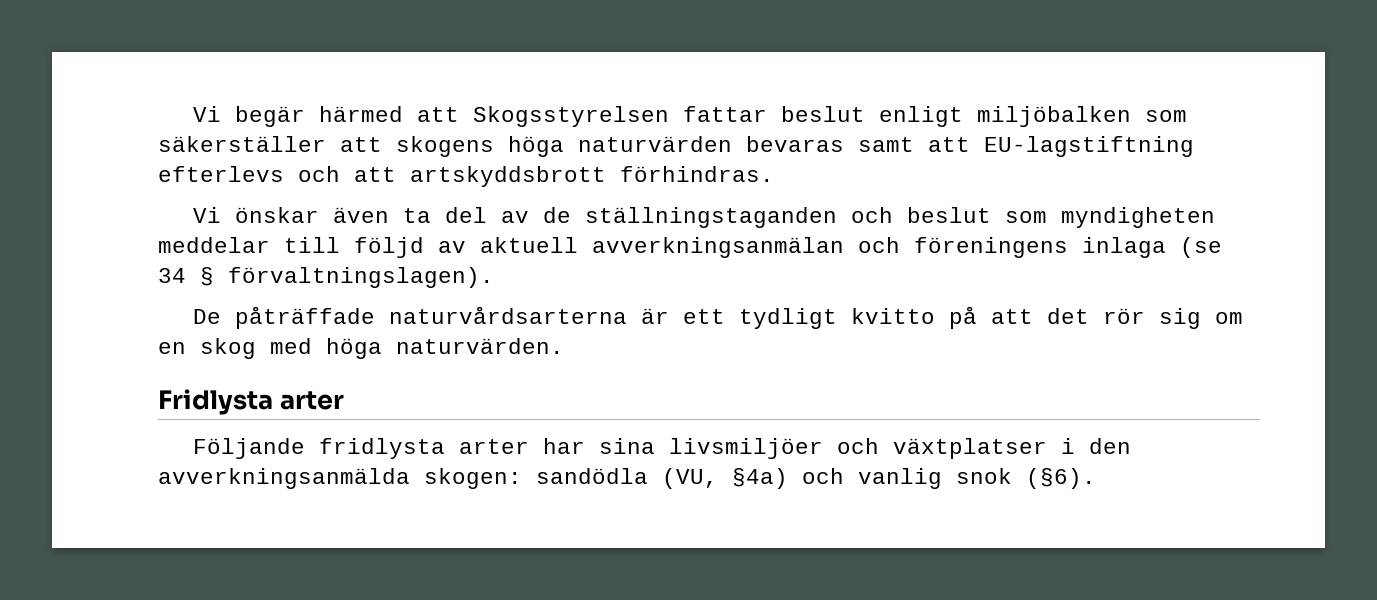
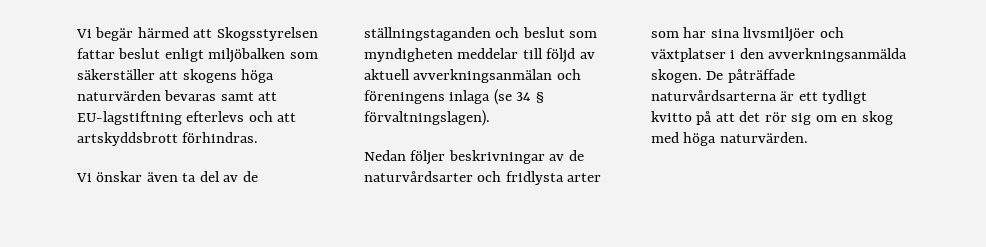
(494, 277) none -> [364,150,584,165] [364,171,602,185] [651,27,844,42] [651,48,908,62] [651,69,702,83] Nedan följer beskrivningar av de naturvårdsarter och fridlysta arter som har sina livsmiljöer och växtplatser i den avverkningsanmälda skogen.
[158,389,344,415] [193,438,1132,459] [158,468,1096,489] // Fridlysta arter // Följande fridlysta arter har sina livsmiljöer och växtplatser i den avverkningsanmälda skogen: sandödla (VU, §4a) och vanlig snok (§6). -> (808, 137) none

